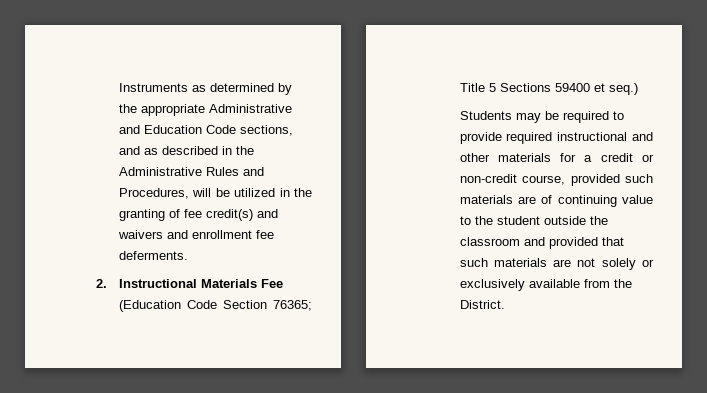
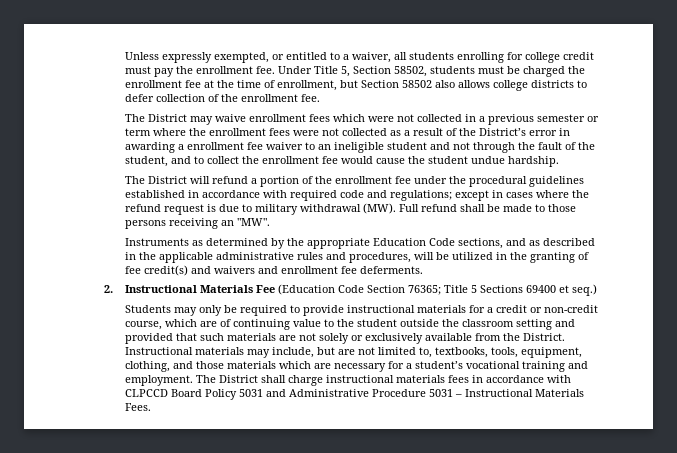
(118, 87) none -> [124,52,594,63] [124,66,585,77] [124,80,587,91] [124,94,320,102] [124,114,599,125] [124,128,570,136] [124,142,595,153] [124,156,559,167] [124,176,584,187] [124,190,589,201] [124,203,576,215] [124,218,270,229] Unless expressly exempted, or entitled to a waiver, all students enrolling for college credit must pay the enrollment fee. Under Title 5, Section 58502, students must be charged the enrollment fee at the time of enrollment, but Section 58502 also allows college districts to defer collection of the enrollment fee. // The District may waive enrollment fees which were not collected in a previous semester or term where the enrollment fees were not collected as a result of the District’s error in awarding a enrollment fee waiver to an ineligible student and not through the fault of the student, and to collect the enrollment fee would cause the student undue hardship. // The District will refund a portion of the enrollment fee under the procedural guidelines established in accordance with required code and regulations; except in cases where the refund request is due to military withdrawal (MW). Full refund shall be made to those persons receiving an "MW". //
[208,104,292,113] [118,125,140,134] Administrative and -> (370, 243) none
[118,167,264,176] [118,188,189,199] Administrative Rules and Procedures, -> [158,252,411,263] applicable administrative rules and procedures,
[554,83,590,92] 59400 -> [525,285,556,293] 69400
(541, 118) none -> [198,305,222,316] only
[506,132,653,144] [459,153,490,162] required instructional and other -> [346,305,415,313] instructional
[570,174,653,186] [459,195,513,204] provided such materials -> [164,319,197,327] which
(520, 241) none -> [515,319,552,330] setting
(505, 304) none -> [124,347,582,358] [124,361,588,372] [124,375,571,386] [124,389,584,400] [124,403,151,411] Instructional materials may include, but are not limited to, textbooks, tools, equipment, clothing, and those materials which are necessary for a student’s vocational training and employment. The District shall charge instructional materials fees in accordance with CLPCCD Board Policy 5031 and Administrative Procedure 5031 – Instructional Materials Fees.

